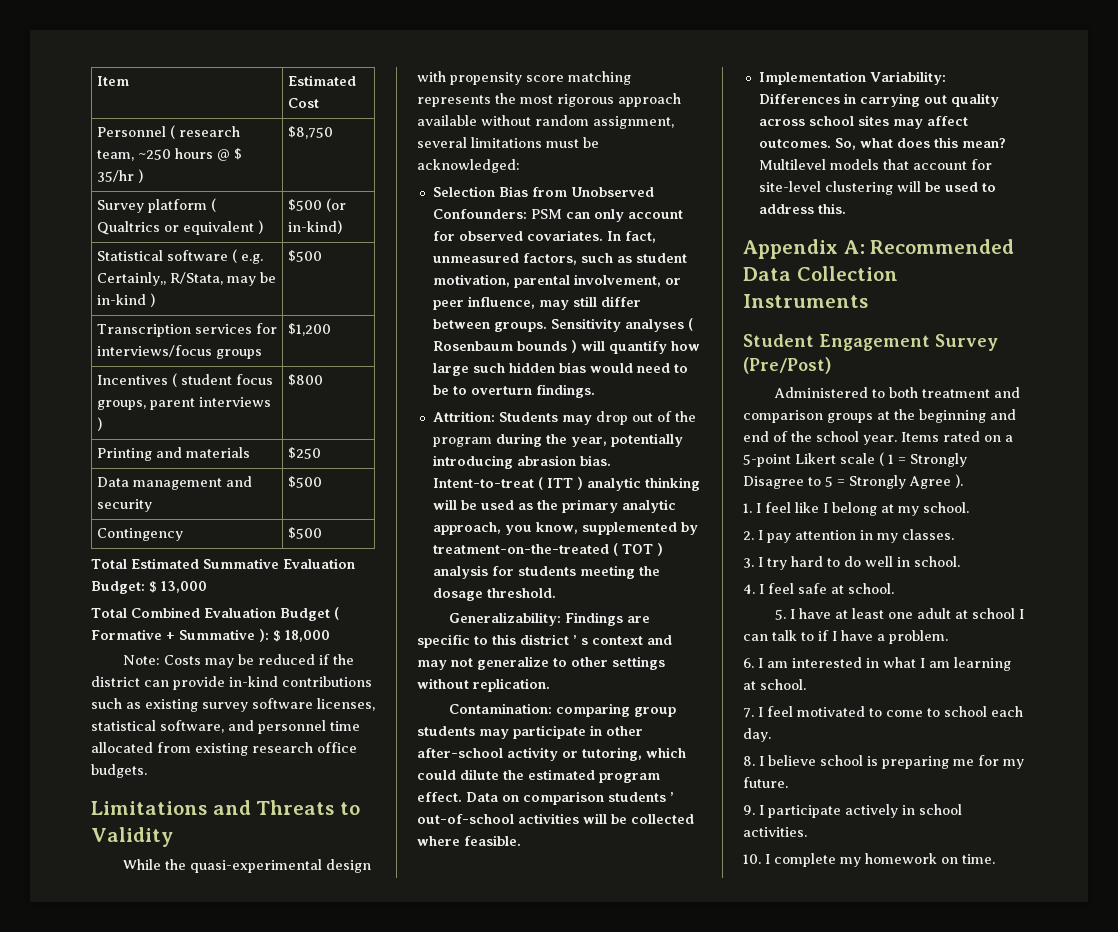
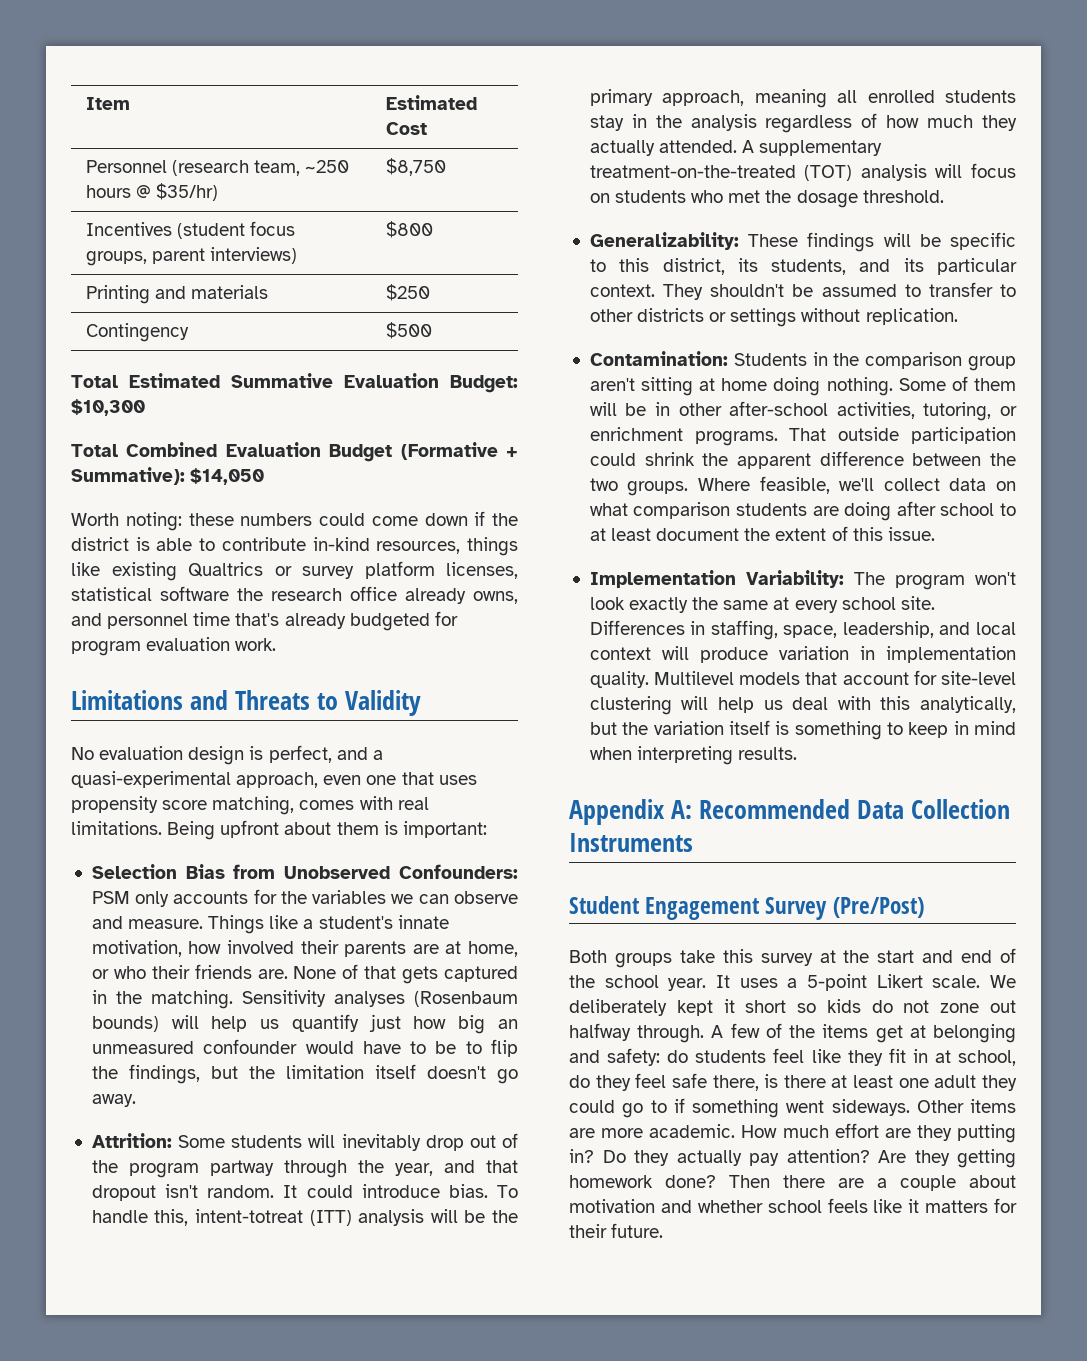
[169,125,240,139] ( research -> [172,160,250,176] (research
[233,148,242,160] [96,169,143,183] [287,126,333,139] [96,198,216,213] [96,220,263,235] [287,198,346,212] [287,220,342,234] [96,249,263,264] [96,272,276,286] [96,293,155,307] [287,250,322,262] [96,323,277,337] [96,345,262,359] [287,323,331,336] $ 35/hr ) | $8,750 // Survey platform ( Qualtrics or equivalent ) | $500 (or in-kind) // Statistical software ( e.g. Certainly,, R/Stata, may be in-kind ) | $500 // Transcription services for interviews/focus groups | $1,200 -> [156,183,219,201] [386,158,447,176] $35/hr) | $8,750
[171,373,232,387] ( student -> [177,223,246,239] (student
[198,397,271,407] [96,417,102,431] interviews ) -> [210,247,298,264] interviews)
[96,476,252,490] [96,499,152,512] [287,476,322,488] // Data management and security | $500 -> (431, 292) none
[149,581,207,593] $ 13,000 -> [71,399,145,416] $10,300
[333,607,339,620] [91,629,330,642] [122,654,354,668] [91,676,372,690] [91,698,375,712] [91,720,360,734] [91,742,357,756] [91,764,147,778] ( Formative + Summative ): $ 18,000 // Note: Costs may be reduced if the district can provide in-kind contributions such as existing survey software licenses, statistical software, and personnel time allocated from existing research office budgets. -> [400,442,518,460] [71,467,265,485] [71,511,518,531] [71,537,518,556] [71,561,518,581] [71,586,518,604] [71,611,458,631] [71,637,277,656] (Formative + Summative): $14,050 // Worth noting: these numbers could come down if the district is able to contribute in-kind resources, things like existing Qualtrics or survey platform licenses, statistical software the research office already owns, and personnel time that's already budgeted for program evaluation work.
[122,859,371,873] [417,71,631,85] [417,93,681,107] [417,115,674,129] [417,137,599,148] [417,159,520,173] While the quasi-experimental design with propensity score matching represents the most rigorous approach available without random assignment, several limitations must be acknowledged: -> [71,745,383,765] [71,771,477,788] [71,796,429,815] [71,820,487,840] No evaluation design is perfect, and a quasi-experimental approach, even one that uses propensity score matching, comes with real limitations. Being upfront about them is important:
[565,209,683,222] [432,230,656,243] [432,253,687,265] [432,274,681,288] [432,296,641,310] [432,318,693,332] [432,340,700,354] [432,362,688,376] [432,384,595,398] [432,411,592,425] can only account for observed covariates. In fact, unmeasured factors, such as student motivation, parental involvement, or peer influence, may still differ between groups. Sensitivity analyses ( Rosenbaum bounds ) will quantify how large such hidden bias would need to be to overturn findings. // Attrition: Students may -> [135,889,518,907] [91,915,449,934] [91,940,518,957] [91,964,518,984] [91,990,518,1009] [91,1014,518,1034] [91,1039,518,1057] [91,1064,519,1084] [91,1094,136,1107] [91,1133,421,1151] only accounts for the variables we can observe and measure. Things like a student's innate motivation, how involved their parents are at home, or who their friends are. None of that gets captured in the matching. Sensitivity analyses (Rosenbaum bounds) will help us quantify just how big an unmeasured confounder would have to be to flip the findings, but the limitation itself doesn't go away. // Attrition: Some students will inevitably
[495,433,683,447] [432,455,611,469] [432,477,700,491] [432,499,676,513] [432,522,698,535] [432,543,663,556] [432,565,660,579] [432,588,556,601] [448,612,650,626] [417,634,672,648] [417,656,665,670] [417,678,550,692] [448,703,676,717] [417,725,643,739] [417,747,686,761] [417,769,660,783] [417,791,674,805] [417,813,694,824] [417,835,521,846] [758,71,946,85] [758,93,999,107] [758,115,968,129] [758,137,1006,150] during the year, potentially introducing abrasion bias. Intent-to-treat ( ITT ) analytic thinking will be used as the primary analytic approach, you know, supplemented by treatment-on-the-treated ( TOT ) analysis for students meeting the dosage threshold. // Generalizability: Findings are specific to this district ’ s context and may not generalize to other settings without replication. // Contamination: comparing group students may participate in other after-school activity or tutoring, which could dilute the estimated program effect. Data on comparison students ’ out-of-school activities will be collected where feasible. // Implementation Variability: Differences in carrying out quality across school sites may affect outcomes. So, what does this mean? -> [209,1160,519,1178] [91,1184,518,1201] [91,1209,518,1226] [589,89,1016,108] [589,113,1017,133] [589,140,883,156] [589,163,1017,181] [589,190,944,208] [589,232,1017,252] [589,258,1017,275] [589,282,1016,300] [589,308,958,327] [589,351,1016,371] [589,376,1016,396] [589,401,1017,421] [589,427,1017,446] [589,451,1016,469] [589,476,1016,496] [589,501,1016,521] [589,526,935,541] [589,570,1017,590] [589,596,935,613] [589,620,1016,640] [589,646,1016,663] [589,671,649,688] partway through the year, and that dropout isn't random. It could introduce bias. To handle this, intent-totreat (ITT) analysis will be the primary approach, meaning all enrolled students stay in the analysis regardless of how much they actually attended. A supplementary treatment-on-the-treated (TOT) analysis will focus on students who met the dosage threshold. // Generalizability: These findings will be specific to this district, its students, and its particular context. They shouldn't be assumed to transfer to other districts or settings without replication. // Contamination: Students in the comparison group aren't sitting at home doing nothing. Some of them will be in other after-school activities, tutoring, or enrichment programs. That outside participation could shrink the apparent difference between the two groups. Where feasible, we'll collect data on what comparison students are doing after school to at least document the extent of this issue. // Implementation Variability: The program won't look exactly the same at every school site. Differences in staffing, space, leadership, and local context will produce variation in implementation quality.
[924,182,996,192] [758,203,846,214] be used to address this. -> [718,696,1016,713] [589,720,1016,740] [589,746,798,765] help us deal with this analytically, but the variation itself is something to keep in mind when interpreting results.
[773,387,1020,398] [743,410,873,423] Administered to both treatment and comparison groups -> [569,949,813,968] Both groups take this survey
[919,409,986,423] beginning -> [877,950,915,963] start
[901,431,1013,442] [743,452,967,467] [743,474,963,489] [743,502,969,516] [743,529,954,543] [743,556,960,570] [743,583,894,594] [774,608,1024,620] [743,630,948,644] [743,657,1011,671] [743,679,806,690] [743,706,1023,718] [743,728,771,742] [743,755,1024,769] [743,777,788,788] [743,804,962,818] [743,827,807,837] [743,853,995,867] Items rated on a 5-point Likert scale ( 1 = Strongly Disagree to 5 = Strongly Agree ). // 1. I feel like I belong at my school. // 2. I pay attention in my classes. // 3. I try hard to do well in school. // 4. I feel safe at school. // 5. I have at least one adult at school I can talk to if I have a problem. // 6. I am interested in what I am learning at school. // 7. I feel motivated to come to school each day. // 8. I believe school is preparing me for my future. // 9. I participate actively in school activities. // 10. I complete my homework on time. -> [716,974,1016,991] [569,999,1016,1016] [569,1023,1016,1043] [569,1048,1017,1066] [569,1073,1017,1091] [569,1098,1016,1118] [569,1123,1016,1143] [569,1149,1016,1168] [569,1175,1016,1191] [569,1198,1017,1213] [569,1223,664,1238] It uses a 5-point Likert scale. We deliberately kept it short so kids do not zone out halfway through. A few of the items get at belonging and safety: do students feel like they fit in at school, do they feel safe there, is there at least one adult they could go to if something went sideways. Other items are more academic. How much effort are they putting in? Do they actually pay attention? Are they getting homework done? Then there are a couple about motivation and whether school feels like it matters for their future.

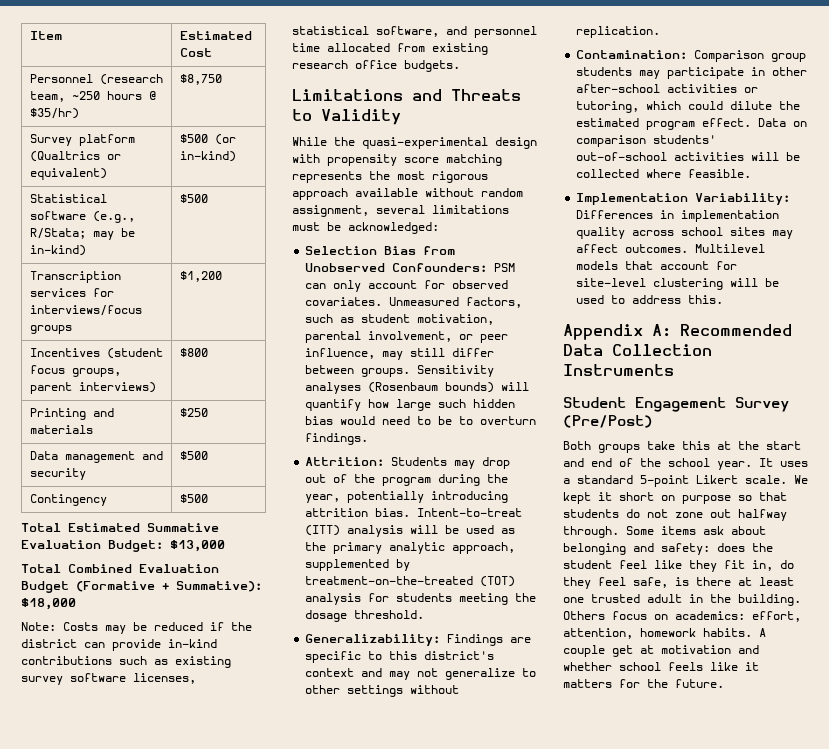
(447, 167) none -> [29,134,135,146] [29,151,121,162] [29,168,107,180] [179,134,236,145] [179,151,236,162] [29,194,107,203] [29,211,135,223] [29,228,135,240] [29,245,86,256] [179,194,208,203] [29,271,121,283] [29,288,114,297] [29,305,142,316] [29,325,72,334] [179,271,222,282] // Survey platform (Qualtrics or equivalent) | $500 (or in-kind) // Statistical software (e.g., R/Stata; may be in-kind) | $500 // Transcription services for interviews/focus groups | $1,200
(431, 292) none -> [29,451,163,463] [29,468,86,480] [179,451,208,460] // Data management and security | $500
[71,399,145,416] $10,300 -> [170,540,225,552] $13,000
[190,468,265,485] [71,511,518,531] [71,537,518,556] [71,561,518,581] [71,586,518,604] [71,611,458,631] [71,637,277,656] $14,050 // Worth noting: these numbers could come down if the district is able to contribute in-kind resources, things like existing Qualtrics or survey platform licenses, statistical software the research office already owns, and personnel time that's already budgeted for program evaluation work. -> [21,598,76,610] [21,622,252,634] [21,639,217,651] [21,656,231,668] [21,673,196,685] [292,26,537,38] [292,43,488,55] [292,60,460,72] $18,000 // Note: Costs may be reduced if the district can provide in-kind contributions such as existing survey software licenses, statistical software, and personnel time allocated from existing research office budgets.
[71,745,383,765] [71,771,477,788] [71,796,429,815] [71,820,487,840] No evaluation design is perfect, and a quasi-experimental approach, even one that uses propensity score matching, comes with real limitations. Being upfront about them is important: -> [292,137,537,149] [292,154,502,166] [292,171,488,183] [292,188,523,200] [292,205,509,217] [292,222,439,234] While the quasi-experimental design with propensity score matching represents the most rigorous approach available without random assignment, several limitations must be acknowledged:
[135,889,518,907] [91,915,449,934] [91,940,518,957] [91,964,518,984] [91,990,233,1009] only accounts for the variables we can observe and measure. Things like a student's innate motivation, how involved their parents are at home, or who their friends are. None of that gets captured in the matching. -> [305,280,509,292] [305,297,523,308] [305,314,495,325] [305,331,509,343] [305,348,495,360] [305,365,411,377] can only account for observed covariates. Unmeasured factors, such as student motivation, parental involvement, or peer influence, may still differ between groups.
[211,1014,518,1034] [91,1039,518,1057] [91,1064,519,1084] [91,1094,136,1107] [91,1133,421,1151] help us quantify just how big an unmeasured confounder would have to be to flip the findings, but the limitation itself doesn't go away. // Attrition: Some students will inevitably -> [305,399,516,411] [305,416,537,425] [305,433,369,445] [305,457,476,469] quantify how large such hidden bias would need to be to overturn findings. // Attrition: Students may
[209,1160,519,1178] [91,1184,518,1201] [91,1209,518,1226] [589,89,1016,108] [589,113,1017,133] [589,140,883,156] [589,163,1017,181] [589,190,944,208] [589,232,1017,252] [589,258,1017,275] [589,282,1016,300] [589,308,958,327] [589,351,1016,371] [589,376,1016,396] [589,401,1017,421] [589,427,1017,446] [589,451,1016,469] [589,476,1016,496] [589,501,1016,521] [589,526,935,541] [589,570,1017,590] [589,596,935,613] [589,620,1016,640] [589,646,1016,663] [589,671,649,688] partway through the year, and that dropout isn't random. It could introduce bias. To handle this, intent-totreat (ITT) analysis will be the primary approach, meaning all enrolled students stay in the analysis regardless of how much they actually attended. A supplementary treatment-on-the-treated (TOT) analysis will focus on students who met the dosage threshold. // Generalizability: These findings will be specific to this district, its students, and its particular context. They shouldn't be assumed to transfer to other districts or settings without replication. // Contamination: Students in the comparison group aren't sitting at home doing nothing. Some of them will be in other after-school activities, tutoring, or enrichment programs. That outside participation could shrink the apparent difference between the two groups. Where feasible, we'll collect data on what comparison students are doing after school to at least document the extent of this issue. // Implementation Variability: The program won't look exactly the same at every school site. Differences in staffing, space, leadership, and local context will produce variation in implementation quality. -> [438,474,509,486] [305,491,509,503] [305,508,523,517] [305,525,516,537] [305,542,516,554] [305,559,411,571] [305,576,516,587] [305,593,537,605] [305,610,425,622] [305,634,532,646] [305,651,495,663] [305,668,537,680] [305,685,460,697] [576,26,661,38] [576,50,807,62] [576,67,808,79] [576,84,759,93] [576,101,801,113] [576,118,808,130] [576,135,717,147] [576,152,801,161] [576,169,752,178] [576,193,791,205] [576,210,780,222] [576,227,794,239] [576,244,689,253] during the year, potentially introducing attrition bias. Intent-to-treat (ITT) analysis will be used as the primary analytic approach, supplemented by treatment-on-the-treated (TOT) analysis for students meeting the dosage threshold. // Generalizability: Findings are specific to this district's context and may not generalize to other settings without replication. // Contamination: Comparison group students may participate in other after-school activities or tutoring, which could dilute the estimated program effect. Data on comparison students' out-of-school activities will be collected where feasible. // Implementation Variability: Differences in implementation quality across school sites may affect outcomes.
[718,696,1016,713] [589,720,1016,740] [589,746,798,765] help us deal with this analytically, but the variation itself is something to keep in mind when interpreting results. -> [765,278,780,287] [576,295,724,304] be used to address this.
[760,953,813,966] survey -> (710, 445) none
(798, 983) none -> [577,475,633,484] standard
[569,999,667,1016] deliberately -> (808, 479) none
[797,999,861,1013] so kids -> [661,492,787,504] [563,509,619,518] on purpose so that students
[711,1023,1016,1043] [569,1048,767,1066] A few of the items get at belonging and safety: do students -> [626,526,766,535] [563,543,773,555] [563,560,612,569] Some items ask about belonging and safety: does the student
[912,1049,1017,1066] in at school, -> [752,560,773,571] in,
[671,1073,759,1091] safe there, -> [633,577,668,588] safe,
[934,1075,1017,1091] [569,1098,1016,1118] [569,1123,1016,1143] [569,1149,1016,1168] [569,1175,1016,1191] adult they could go to if something went sideways. Other items are more academic. How much effort are they putting in? Do they actually pay attention? Are they getting homework done? Then there are a couple about -> [591,594,801,606] [563,611,801,622] [563,628,766,639] [563,645,654,657] trusted adult in the building. Others focus on academics: effort, attention, homework habits. A couple get at
[569,1224,607,1238] their -> [647,679,668,688] the

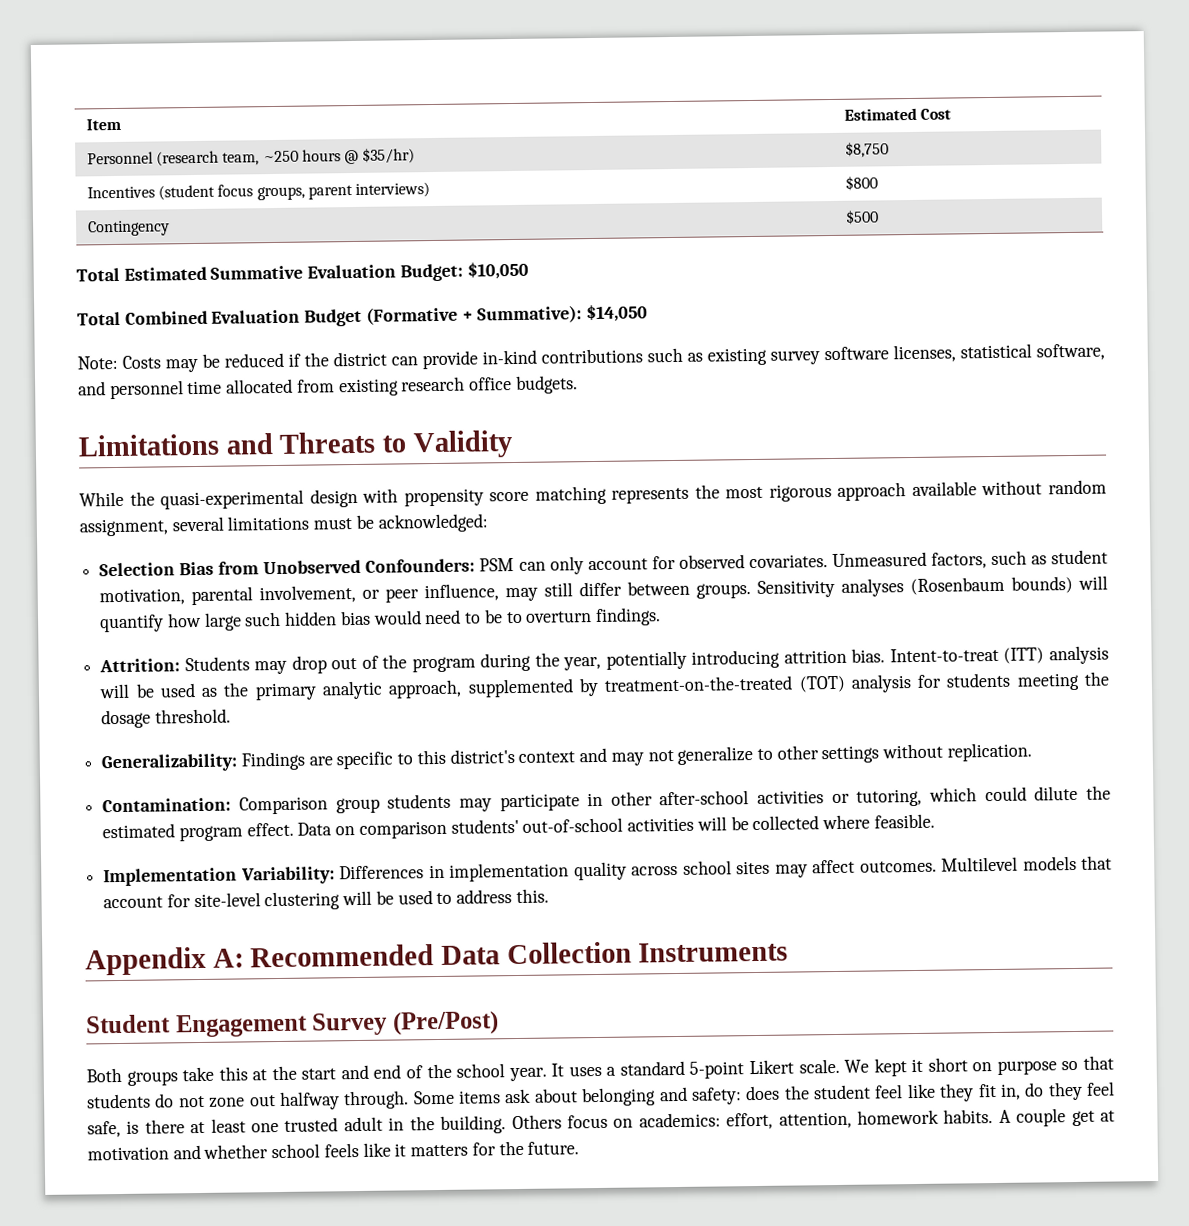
[29,134,135,146] [29,151,121,162] [29,168,107,180] [179,134,236,145] [179,151,236,162] [29,194,107,203] [29,211,135,223] [29,228,135,240] [29,245,86,256] [179,194,208,203] [29,271,121,283] [29,288,114,297] [29,305,142,316] [29,325,72,334] [179,271,222,282] // Survey platform (Qualtrics or equivalent) | $500 (or in-kind) // Statistical software (e.g., R/Stata; may be in-kind) | $500 // Transcription services for interviews/focus groups | $1,200 -> (889, 149) none
[29,408,114,420] [29,425,93,434] [179,408,208,417] [29,451,163,463] [29,468,86,480] [179,451,208,460] // Printing and materials | $250 // Data management and security | $500 -> (878, 183) none
[170,540,225,552] $13,000 -> [466,261,529,280] $10,050
[21,598,76,610] $18,000 -> [586,304,649,323] $14,050

